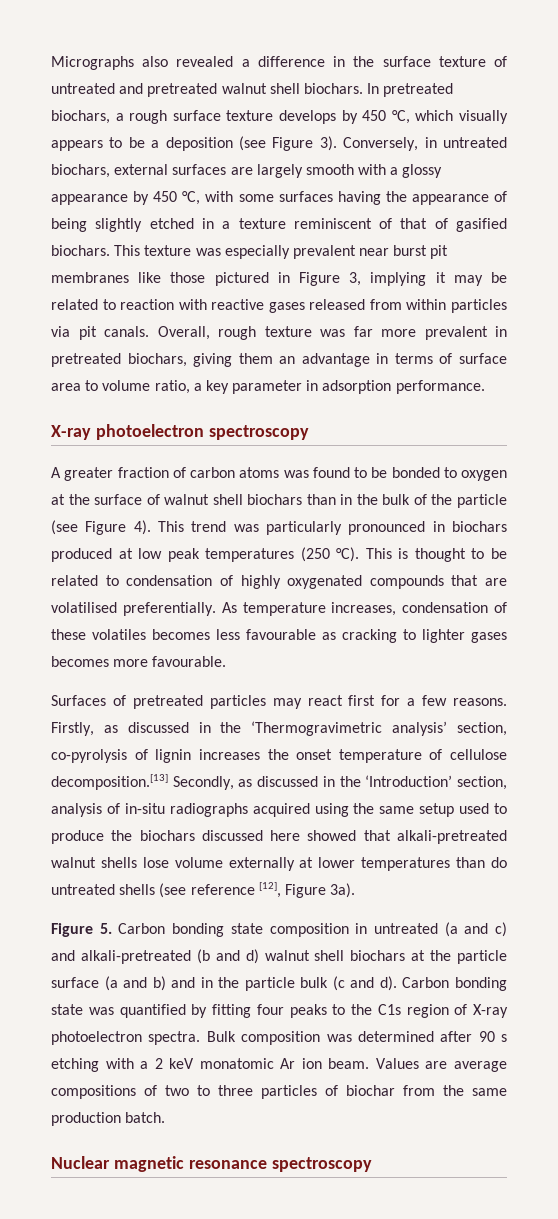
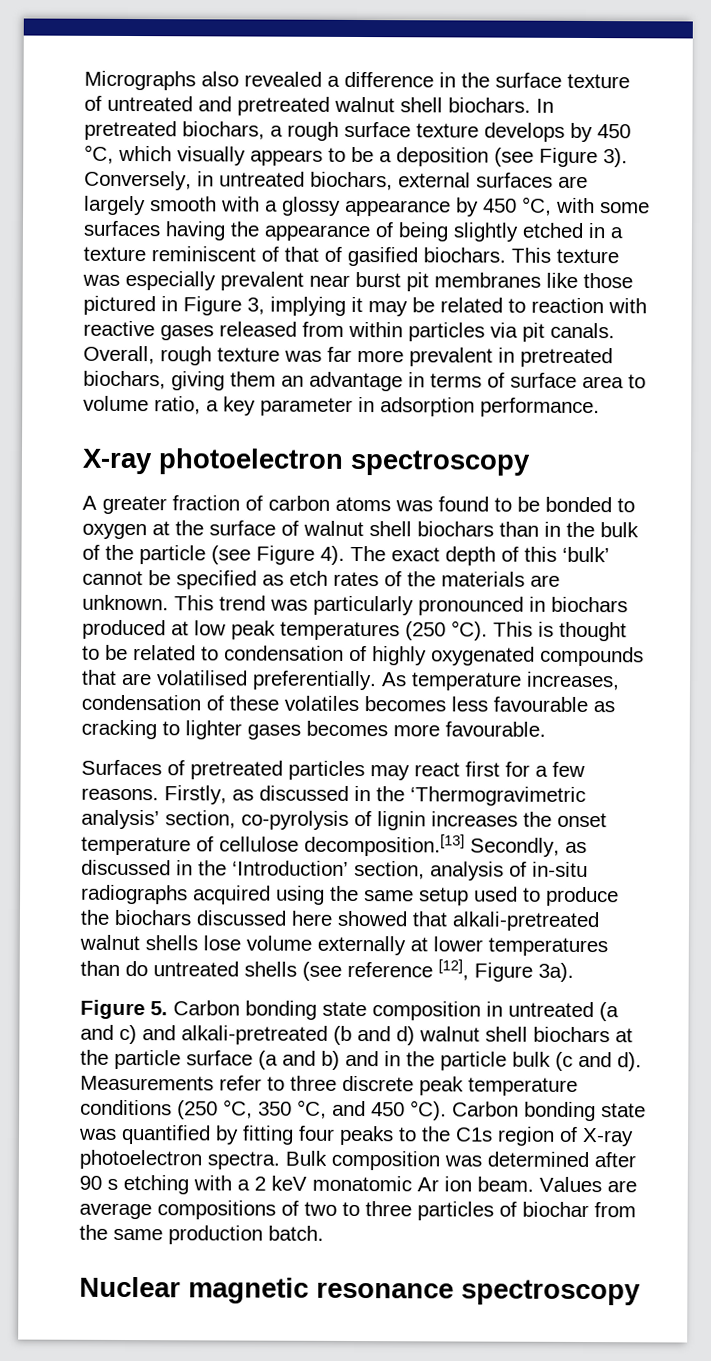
(151, 527) none -> [350,545,610,566] [82,570,560,590] [82,594,169,611] The exact depth of this ‘bulk’ cannot be specified as etch rates of the materials are unknown.
(397, 983) none -> [80,1075,578,1096] [80,1099,447,1121] Measurements refer to three discrete peak temperature conditions (250 °C, 350 °C, and 450 °C).

